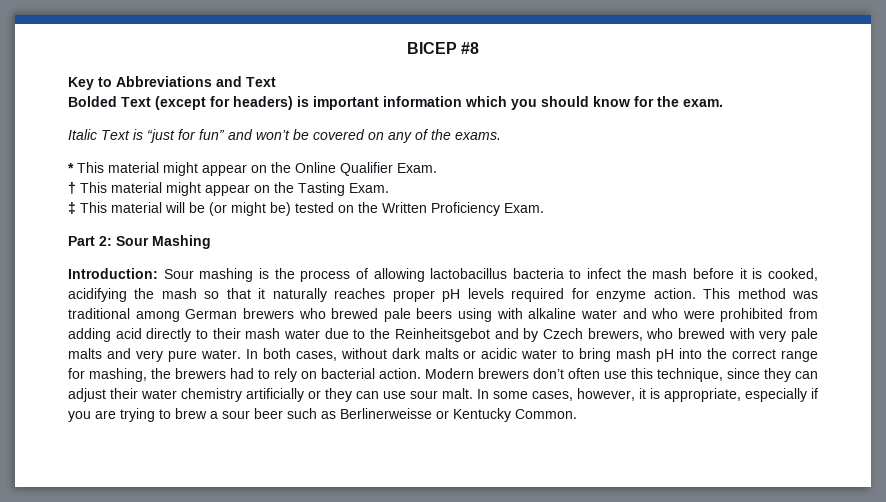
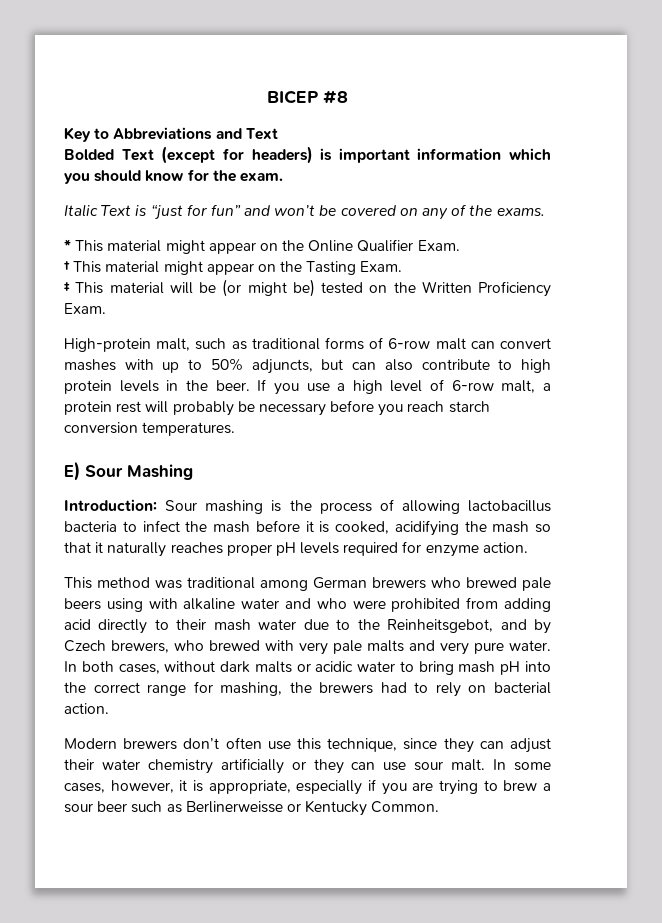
[68,236,112,246] Part 2: -> [64,337,551,352] [64,358,551,374] [64,379,552,395] [64,400,490,416] [64,422,236,436] [64,461,80,481] High-protein malt, such as traditional forms of 6-row malt can convert mashes with up to 50% adjuncts, but can also contribute to high protein levels in the beer. If you use a high level of 6-row malt, a protein rest will probably be necessary before you reach starch conversion temperatures. // E)
(696, 293) none -> (528, 547) //
[394,328,490,342] Reinheitsgebot -> [387,619,494,633] Reinheitsgebot,
(421, 373) none -> (109, 708) //

